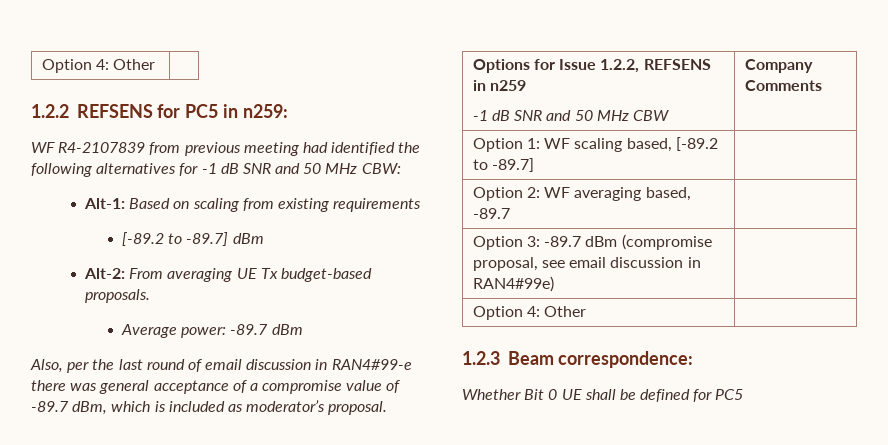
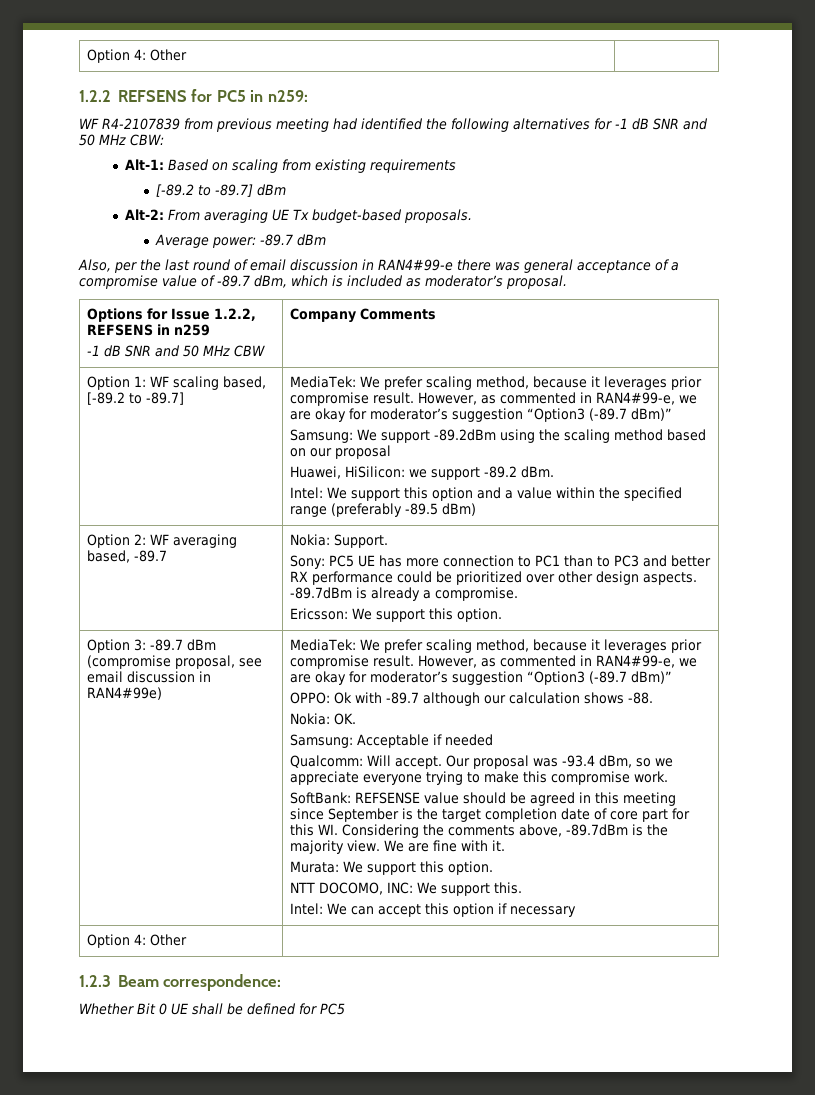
(534, 165) none -> [289,376,702,390] [289,392,697,406] [289,408,672,422] [289,429,706,443] [289,445,391,459] [289,466,554,480] [289,487,682,501] [289,503,476,517] MediaTek: We prefer scaling method, because it leverages prior compromise result. However, as commented in RAN4#99-e, we are okay for moderator’s suggestion “Option3 (-89.7 dBm)” // Samsung: We support -89.2dBm using the scaling method based on our proposal // Huawei, HiSilicon: we support -89.2 dBm. // Intel: We support this option and a value within the specified range (preferably -89.5 dBm)
(510, 213) none -> [289,534,388,548] [289,555,711,569] [289,571,697,585] [289,587,518,601] [289,608,502,622] Nokia: Support. // Sony: PC5 UE has more connection to PC1 than to PC3 and better RX performance could be prioritized over other design aspects. -89.7dBm is already a compromise. // Ericsson: We support this option.
(554, 284) none -> [289,639,702,653] [289,655,697,669] [289,671,672,685] [289,692,653,706] [289,713,356,725] [289,734,493,748] [289,755,673,769] [289,771,668,785] [289,792,676,806] [289,808,690,822] [289,824,668,838] [289,840,505,854] [289,861,493,875] [289,882,522,896] [289,903,576,917] MediaTek: We prefer scaling method, because it leverages prior compromise result. However, as commented in RAN4#99-e, we are okay for moderator’s suggestion “Option3 (-89.7 dBm)” // OPPO: Ok with -89.7 although our calculation shows -88. // Nokia: OK. // Samsung: Acceptable if needed // Qualcomm: Will accept. Our proposal was -93.4 dBm, so we appreciate everyone trying to make this compromise work. // SoftBank: REFSENSE value should be agreed in this meeting since September is the target completion date of core part for this WI. Considering the comments above, -89.7dBm is the majority view. We are fine with it. // Murata: We support this option. // NTT DOCOMO, INC: We support this. // Intel: We can accept this option if necessary

